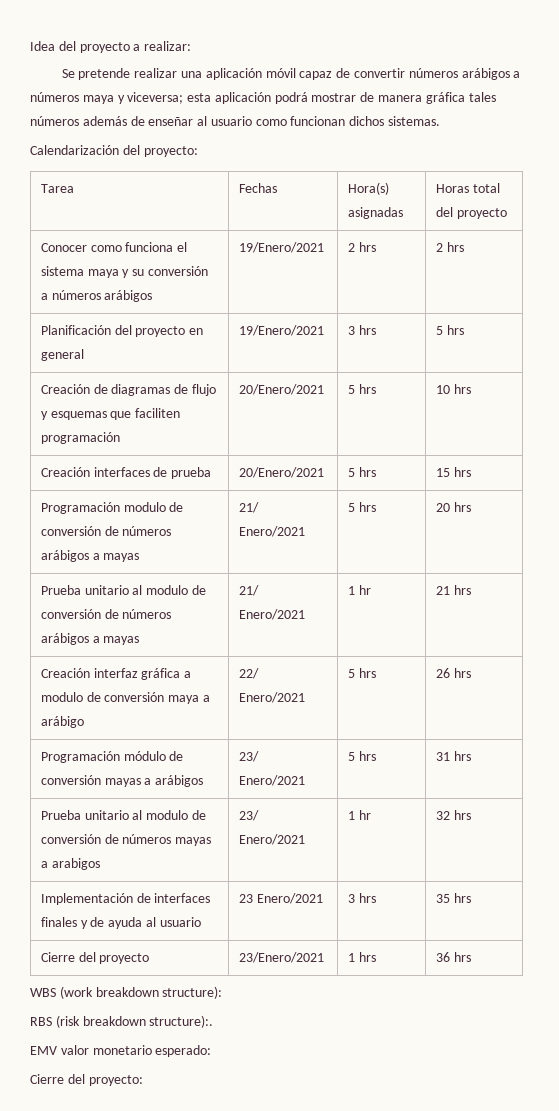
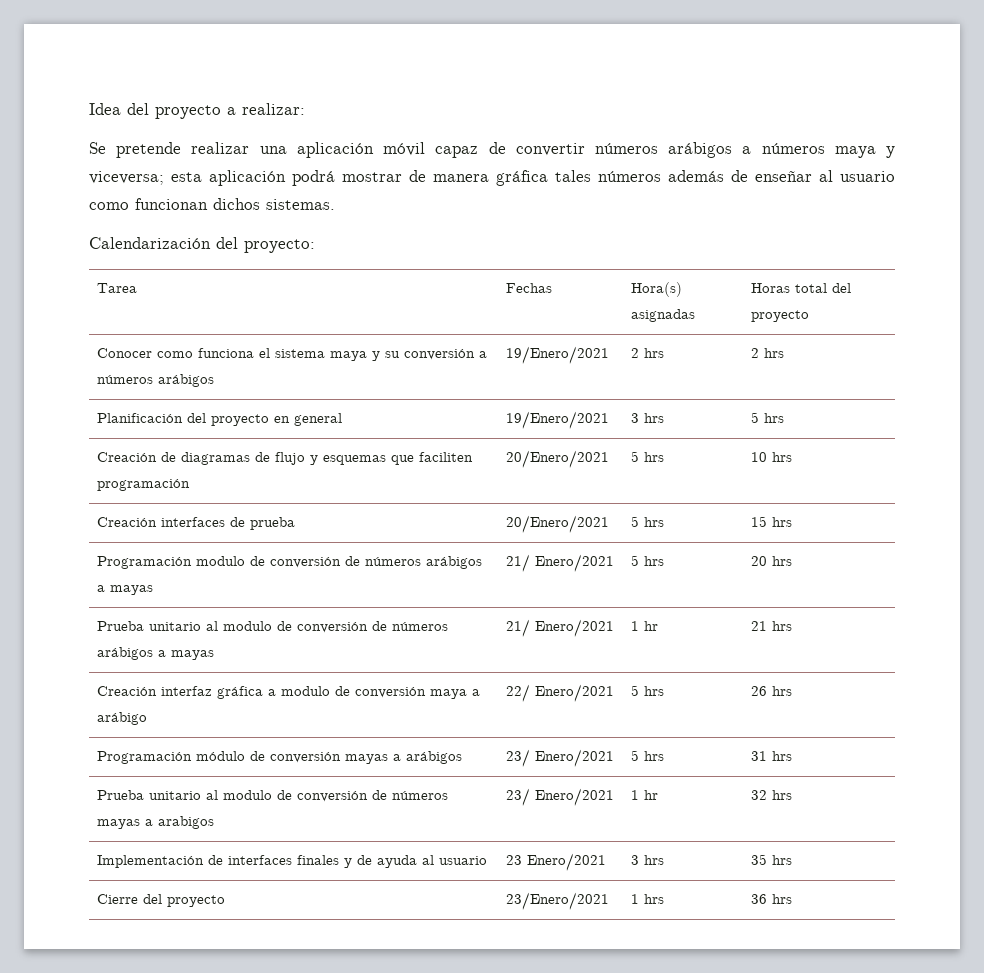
[30,986,223,999] [30,1015,214,1028] [30,1045,212,1057] [30,1074,143,1086] // WBS (work breakdown structure): // RBS (risk breakdown structure):. // EMV valor monetario esperado: // Cierre del proyecto: -> (793, 899) none

